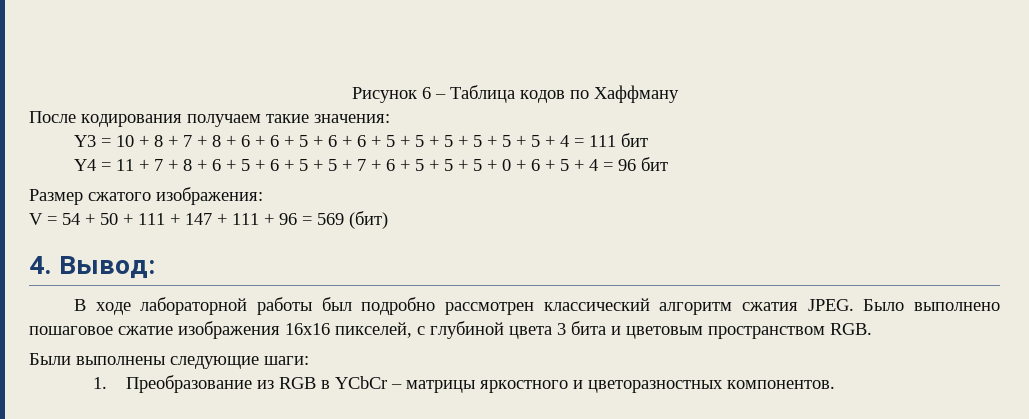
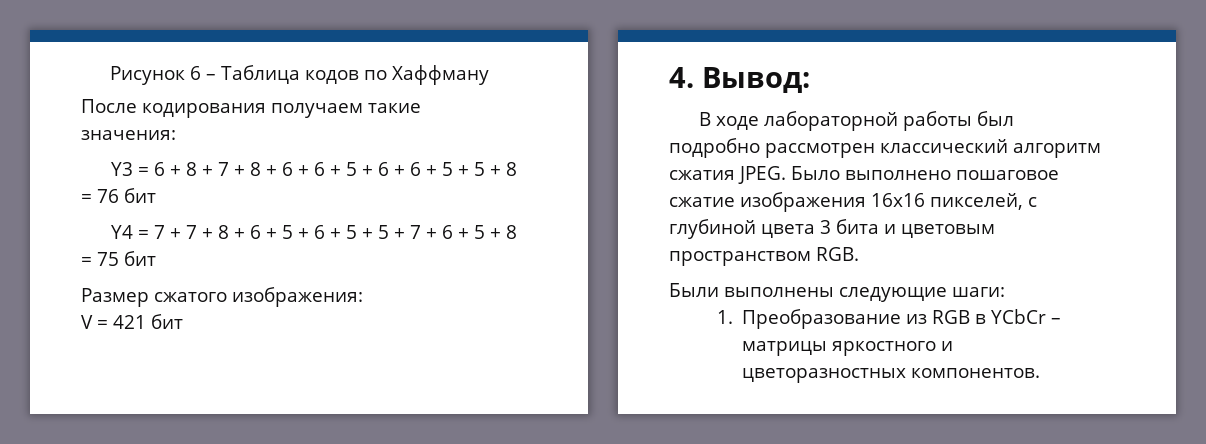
[115,135,134,147] 10 -> [153,162,165,176] 6
[443,135,616,147] 5 + 5 + 5 + 5 + 4 = 111 -> [505,162,517,176] [81,189,119,203] 8 = 76
[115,159,134,171] 11 -> [153,225,165,239] 7
[443,159,636,171] 5 + 5 + 0 + 6 + 5 + 4 = 96 -> [505,225,517,239] [81,252,119,266] 8 = 75
[62,211,388,229] 54 + 50 + 111 + 147 + 111 + 96 = 569 (бит) -> [113,314,183,329] 421 бит

